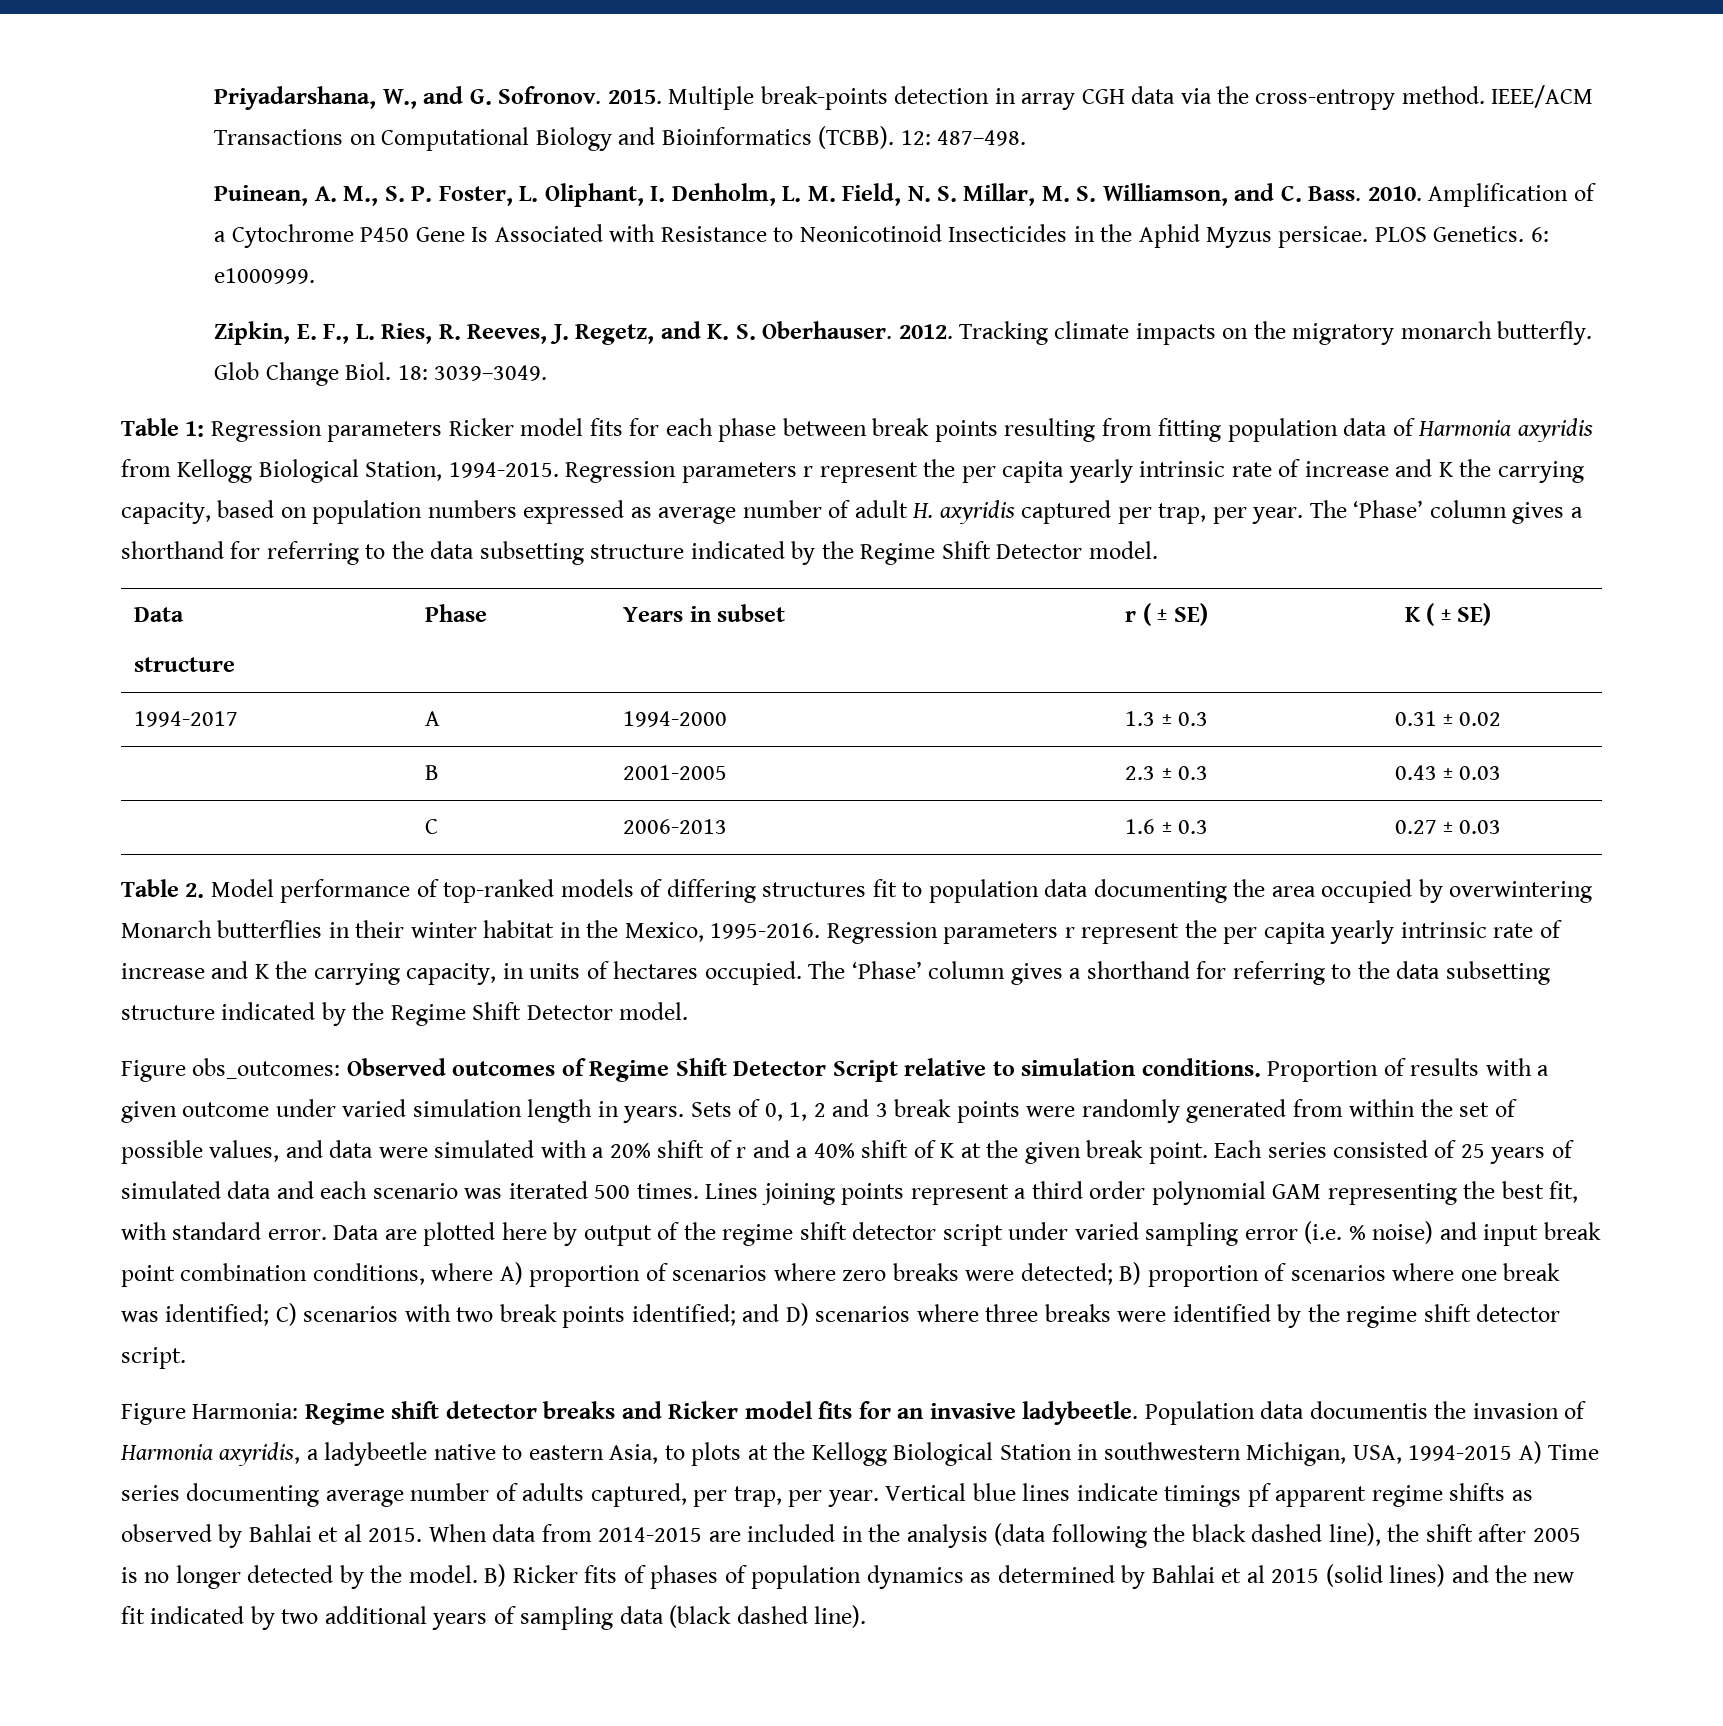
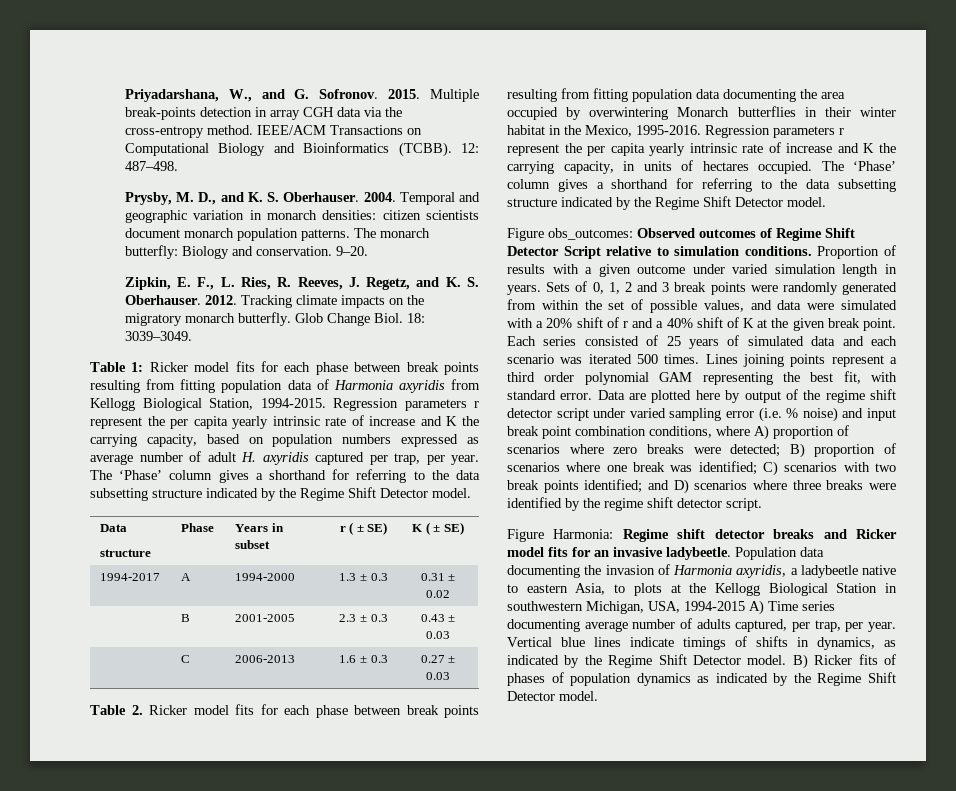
[214,183,1596,207] [214,224,1549,248] [214,268,316,284] Puinean, A. M., S. P. Foster, L. Oliphant, I. Denholm, L. M. Field, N. S. Millar, M. S. Williamson, and C. Bass. 2010. Amplification of a Cytochrome P450 Gene Is Associated with Resistance to Neonicotinoid Insecticides in the Aphid Myzus persicae. PLOS Genetics. 6: e1000999. -> [124,192,480,205] [124,210,480,223] [124,228,430,241] [124,245,368,259] Prysby, M. D., and K. S. Oberhauser. 2004. Temporal and geographic variation in monarch densities: citizen scientists document monarch population patterns. The monarch butterfly: Biology and conservation. 9–20.
[210,420,443,442] Regression parameters -> (144, 367) none
[210,879,923,903] Model performance of top-ranked models of differing structures fit to -> [149,704,479,718] [507,88,628,102] Ricker model fits for each phase between break points resulting from fitting
[1309,1401,1428,1419] documentis -> [507,565,580,578] documenting
[1247,1483,1533,1507] [121,1523,1581,1548] [121,1565,403,1589] pf apparent regime shifts as observed by Bahlai et al 2015. When data from 2014-2015 are included in the analysis (data following the black dashed line), the shift after 2005 is no longer detected by the -> [735,636,896,650] [507,654,741,668] of shifts in dynamics, as indicated by the Regime Shift Detector
[997,1564,1575,1589] [121,1605,867,1630] determined by Bahlai et al 2015 (solid lines) and the new fit indicated by two additional years of sampling data (black dashed line). -> [715,672,896,686] [507,691,598,701] indicated by the Regime Shift Detector model.

